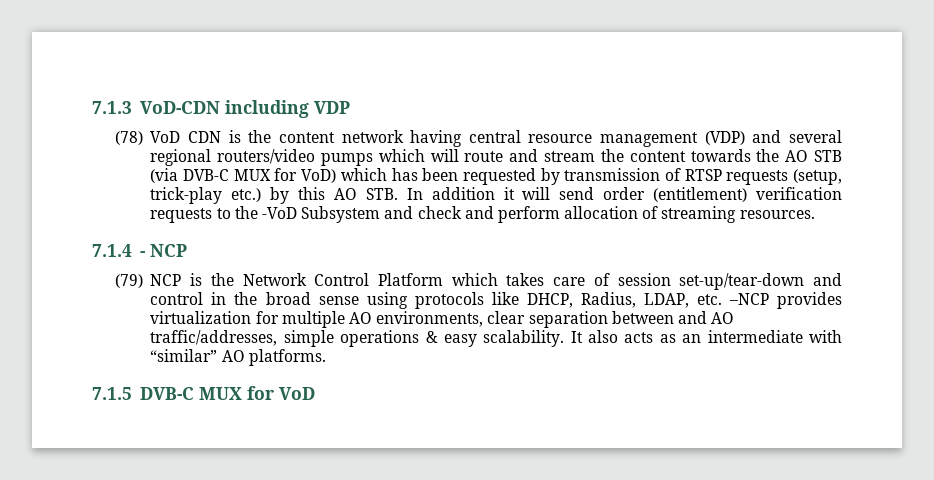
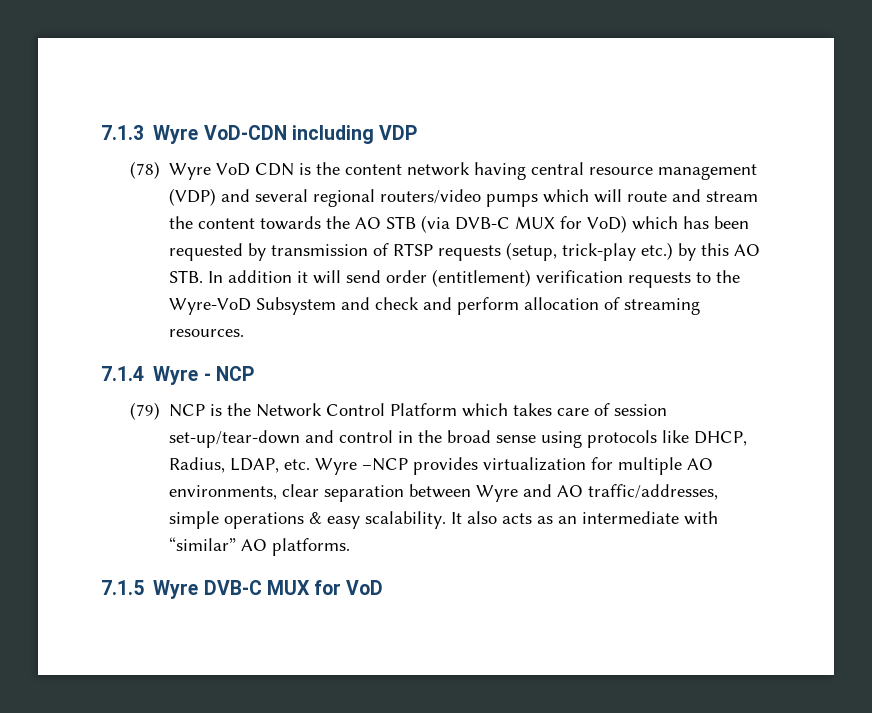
(132, 107) none -> [153,125,199,144] Wyre
(143, 138) none -> [169,163,212,180] Wyre
[261,207,297,219] -VoD -> [169,298,252,315] Wyre-VoD
(132, 250) none -> [153,366,199,385] Wyre
(722, 299) none -> [315,458,358,475] Wyre
(674, 317) none -> [476,485,519,502] Wyre
(132, 393) none -> [153,580,199,599] Wyre

